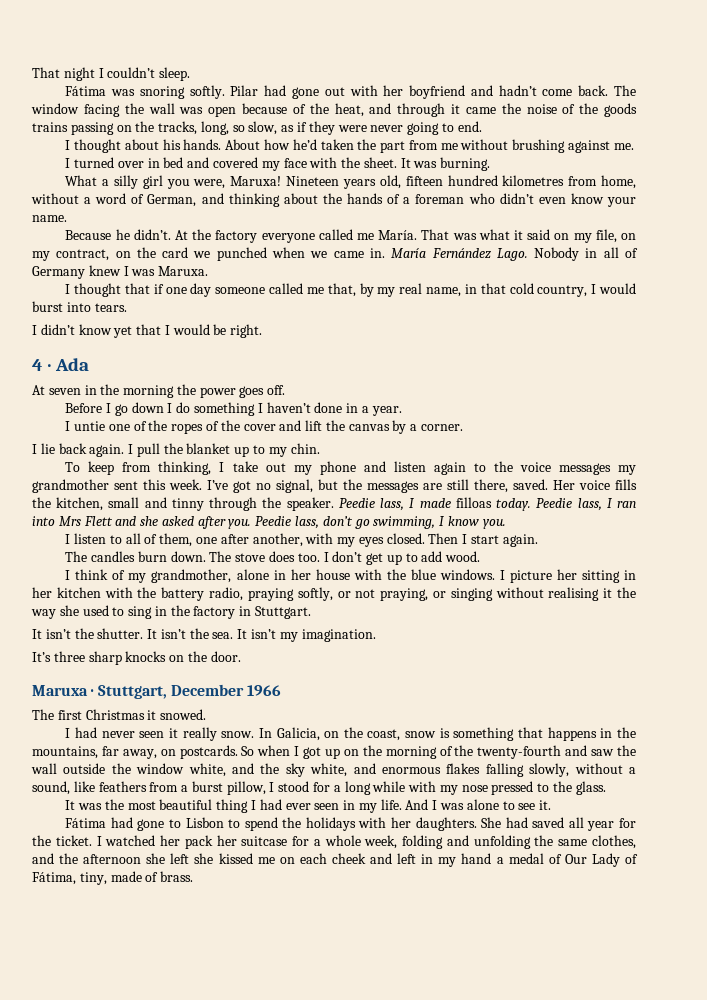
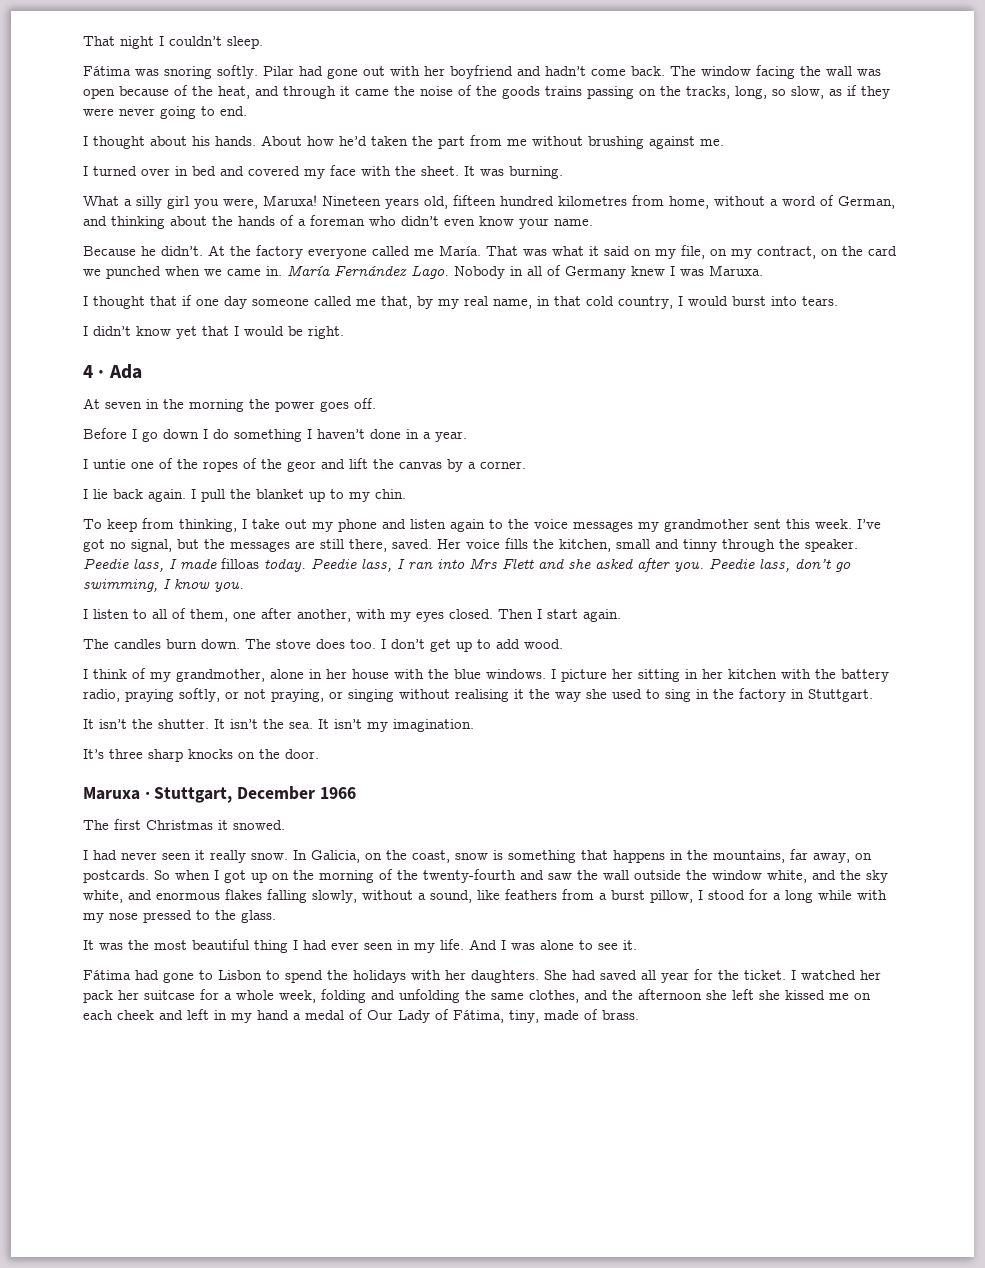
[243,424,276,431] cover -> [287,461,316,472] geor

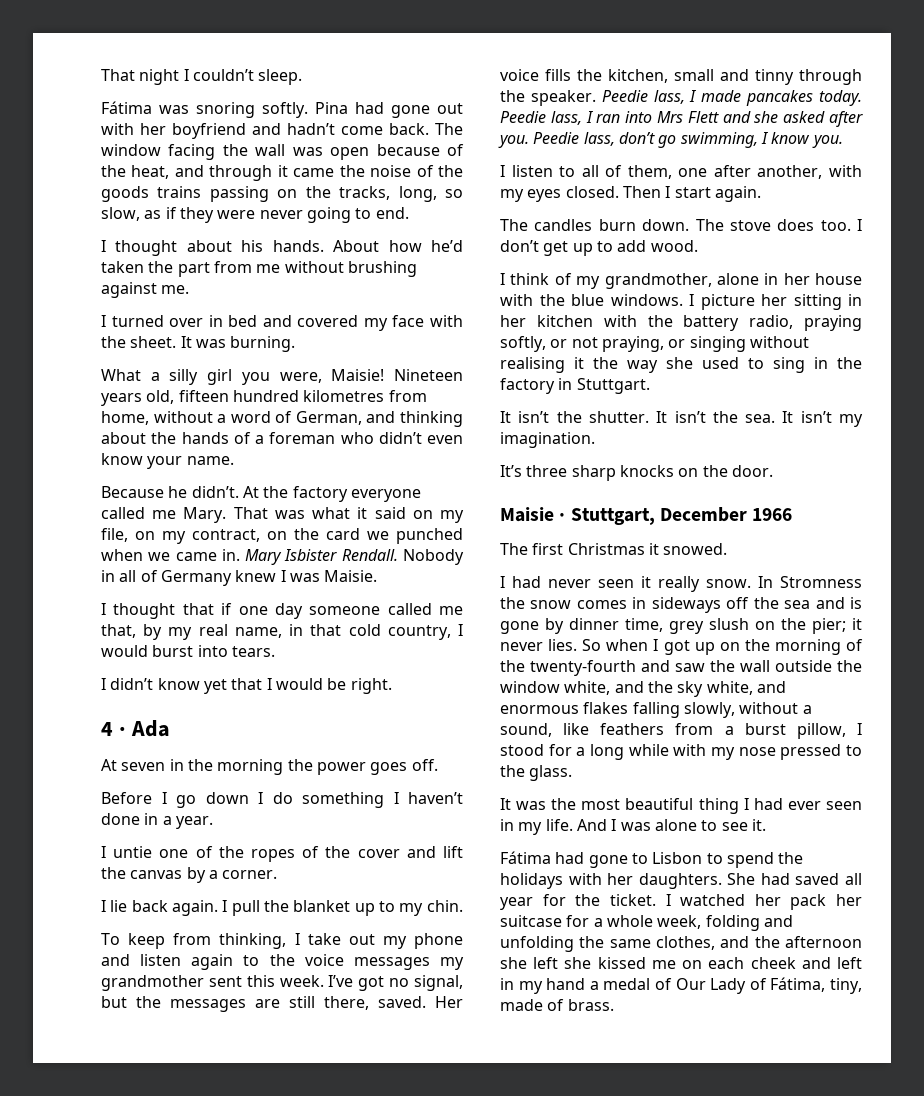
[263,66,294,76] Pilar -> [315,102,348,114] Pina
[263,195,317,206] Maruxa! -> [331,369,385,381] Maisie!
[439,245,481,256] María. -> [183,507,227,523] Mary.
[287,265,449,279] María Fernández Lago. -> [245,549,398,565] Mary Isbister Rendall.
[709,265,763,276] Maruxa. -> [324,570,378,582] Maisie.
[287,461,316,472] geor -> [357,849,400,858] cover
[221,558,259,569] filloas -> [746,90,814,106] pancakes
[83,787,140,800] Maruxa -> [500,507,554,522] Maisie
[311,849,872,863] [83,870,149,883] Galicia, on the coast, snow is something that happens in the mountains, far away, on postcards. -> [780,576,862,588] [500,597,863,613] [500,618,862,634] [500,639,578,651] Stromness the snow comes in sideways off the sea and is gone by dinner time, grey slush on the pier; it never lies.

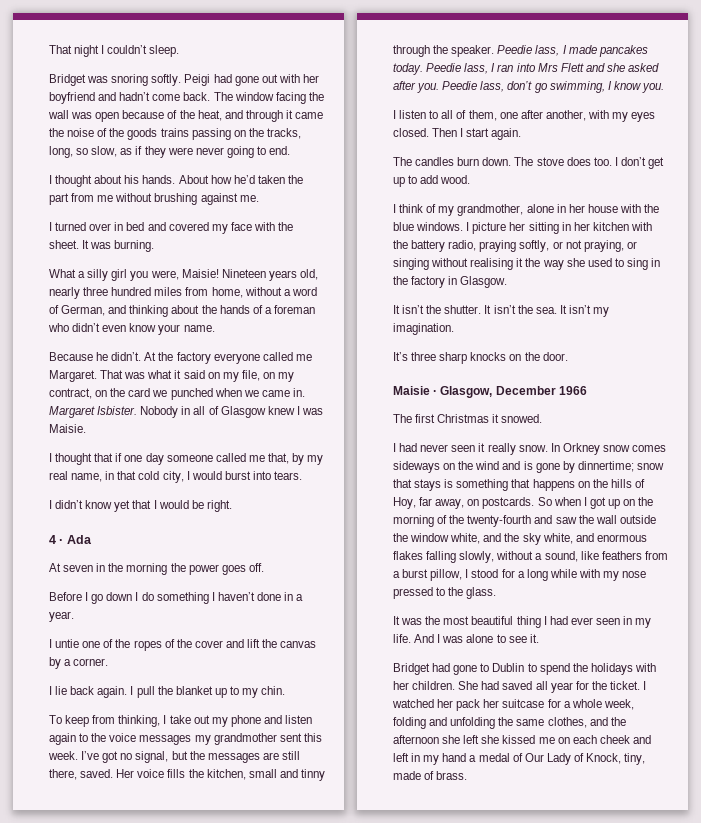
[101,101,152,114] Fátima -> [49,74,86,86] Bridget
[315,102,348,114] Pina -> [184,74,211,86] Peigi
[178,390,385,402] fifteen hundred kilometres -> [49,287,183,299] nearly three hundred miles
[183,507,227,523] Mary. -> [49,370,97,382] Margaret.
[245,549,398,565] Mary Isbister Rendall. -> [49,406,138,418] Margaret Isbister.
[160,570,232,586] Germany -> [220,406,266,418] Glasgow
[387,625,451,640] country, -> [162,471,184,483] city,
[576,378,650,394] Stuttgart. -> [460,276,508,288] Glasgow.
[570,508,655,525] Stuttgart, -> [440,386,493,398] Glasgow,
[780,576,862,588] [500,597,863,613] [500,618,862,634] [500,639,578,651] Stromness the snow comes in sideways off the sea and is gone by dinner time, grey slush on the pier; it never lies. -> [562,443,667,455] [393,461,664,473] [393,479,645,491] [393,497,535,509] Orkney snow comes sideways on the wind and is gone by dinnertime; snow that stays is something that happens on the hills of Hoy, far away, on postcards.
[500,851,551,864] Fátima -> [393,663,430,675] Bridget
[652,852,703,864] Lisbon -> [492,663,525,672] Dublin
[638,873,722,889] daughters. -> [412,681,456,690] children.
[770,977,826,992] Fátima, -> [586,753,622,764] Knock,

